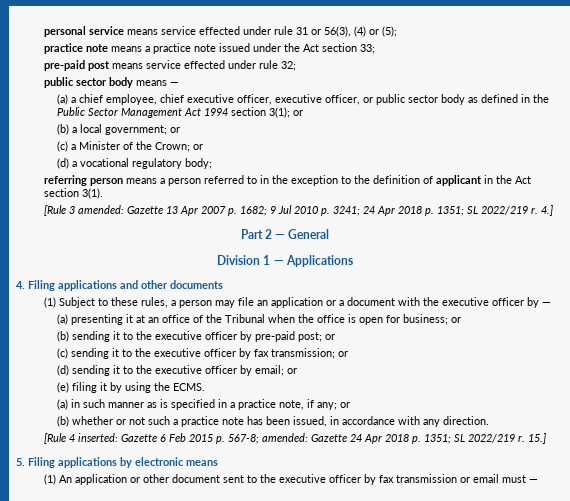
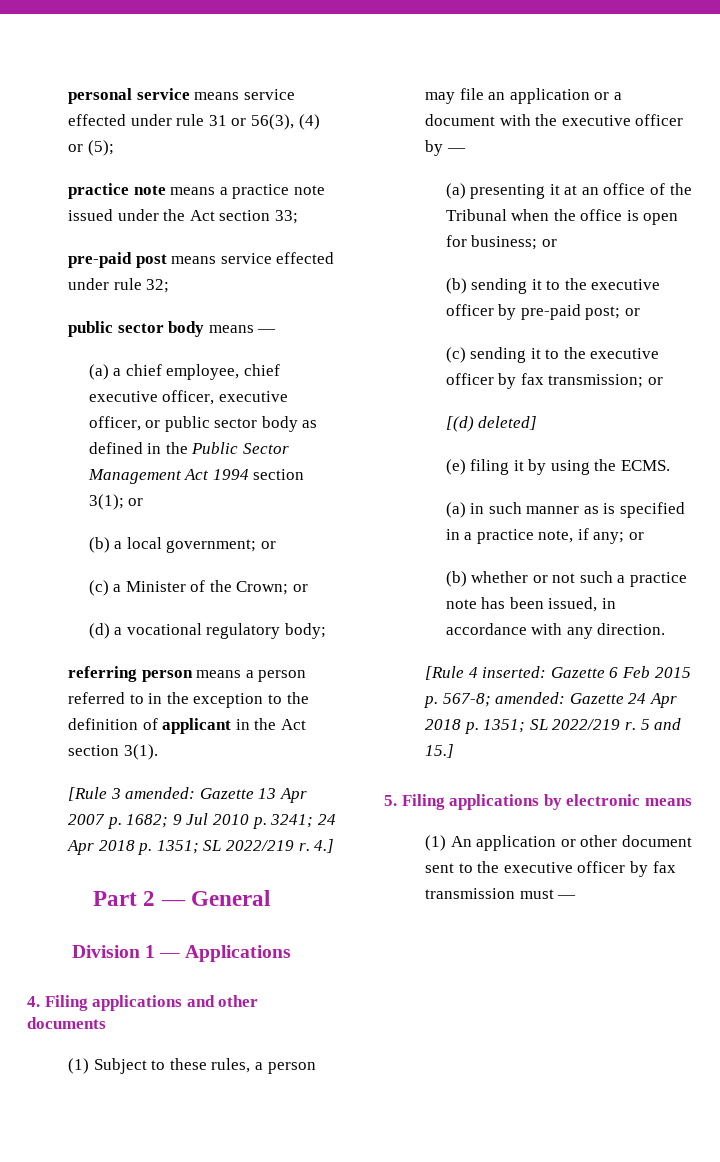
[57,365,298,376] (d) sending it to the executive officer by email; or -> [445,416,538,432] [(d) deleted]
(525, 438) none -> [640,718,682,730] 5 and
[459,474,499,483] or email -> (516, 893) none

